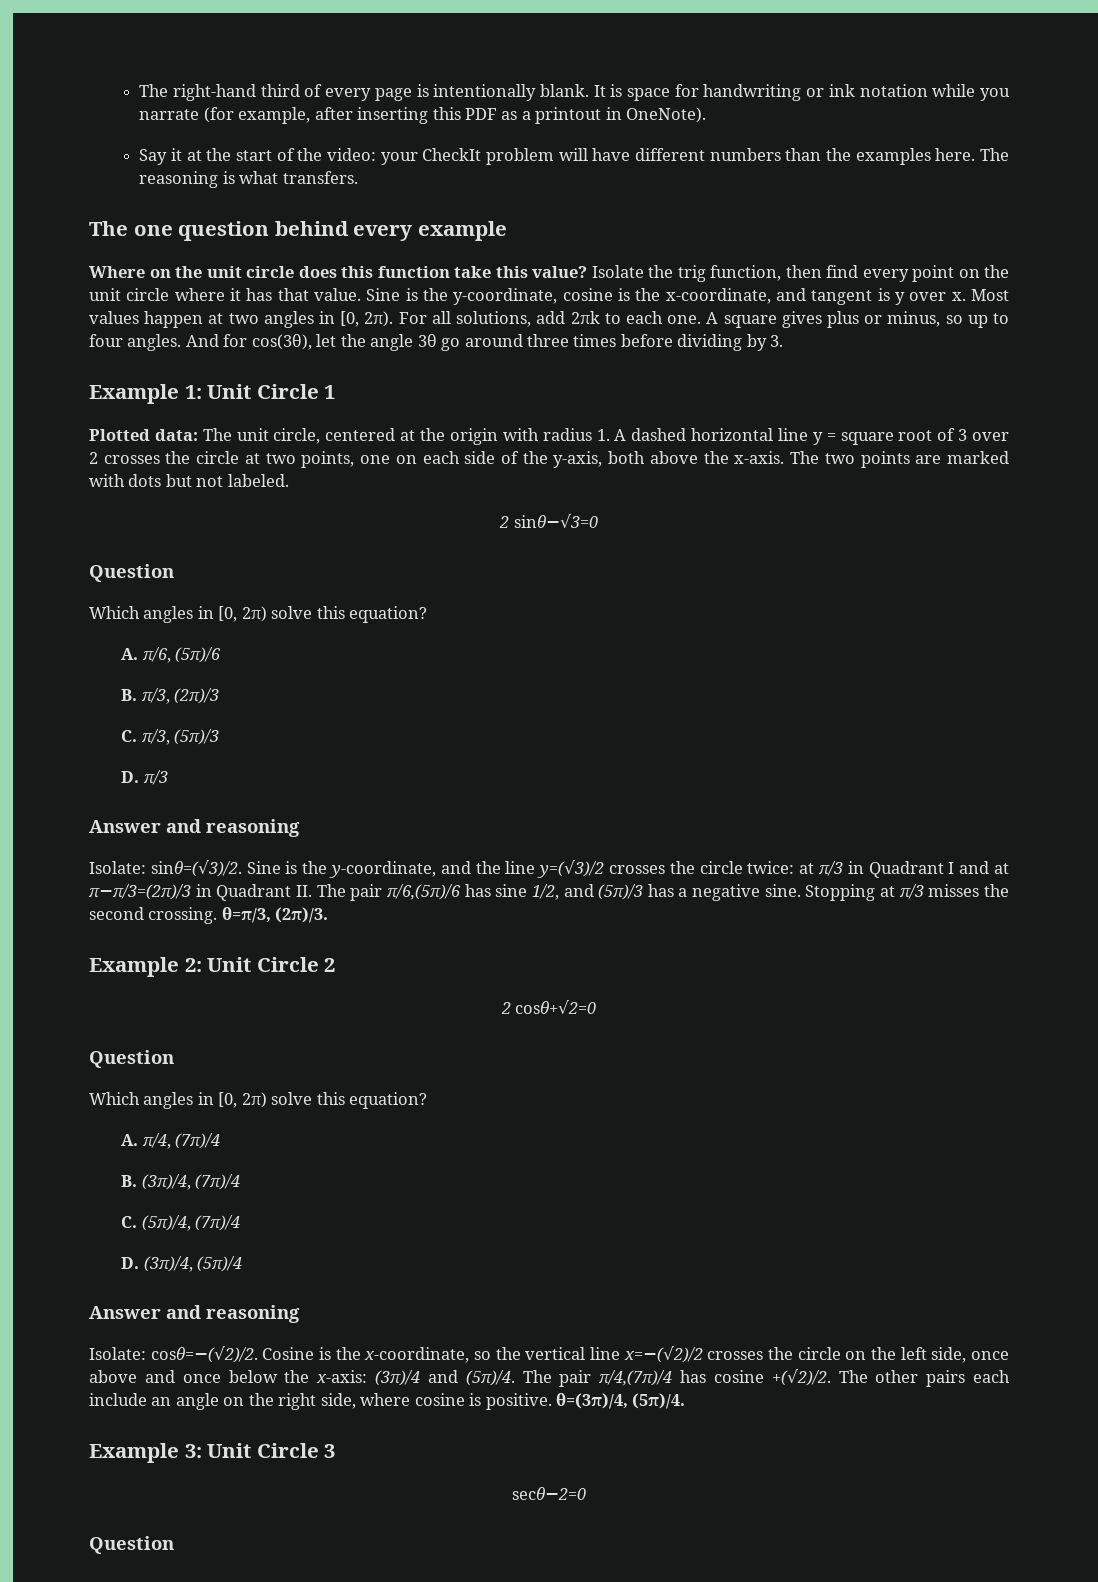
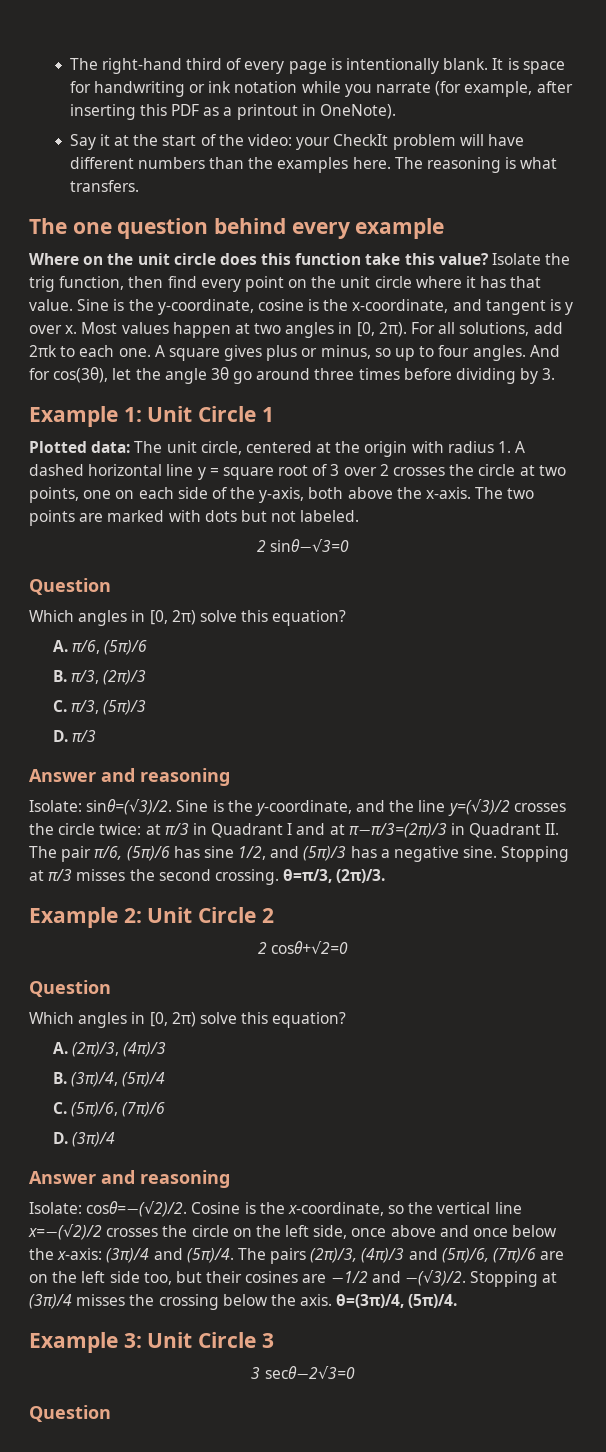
[385,884,461,900] π/6,(5π)/6 -> [94,846,170,861] π/6, (5π)/6
[141,1133,221,1149] π/4, (7π)/4 -> [71,1042,166,1057] (2π)/3, (4π)/3
[195,1174,241,1190] [121,1215,241,1231] [121,1256,243,1272] (7π)/4 // C. (5π)/4, (7π)/4 // D. (3π)/4, (5π)/4 -> [121,1072,165,1087] [52,1102,165,1117] [52,1132,115,1147] (5π)/4 // C. (5π)/6, (7π)/6 // D. (3π)/4
[559,1369,1011,1387] [89,1393,552,1410] pair π/4,(7π)/4 has cosine +(√2)/2. The other pairs each include an angle on the right side, where cosine is positive. -> [270,1248,565,1264] [29,1270,558,1287] [29,1294,333,1310] pairs (2π)/3, (4π)/3 and (5π)/6, (7π)/6 are on the left side too, but their cosines are −1/2 and −(√3)/2. Stopping at (3π)/4 misses the crossing below the axis.
[512,1487,586,1500] secθ−2=0 -> [251,1366,355,1379] 3 secθ−2√3=0

